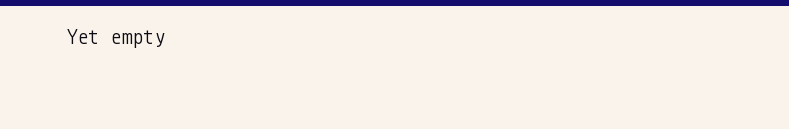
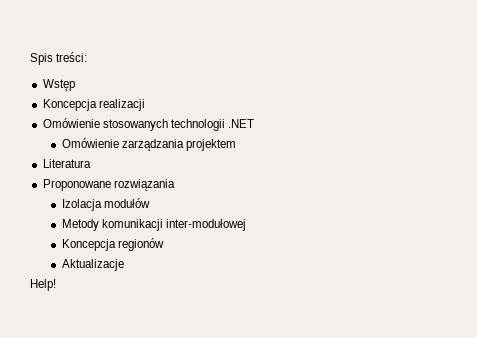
[66,29,165,48] Yet empty -> [30,52,88,65] [42,79,75,91] [42,99,145,111] [42,118,254,131] [61,138,236,151] [42,159,91,168] [42,179,175,191] [61,198,150,211] [61,219,246,231] [61,238,164,251] [61,259,124,271] [30,279,56,291] Spis treści: // Wstęp // Koncepcja realizacji // Omówienie stosowanych technologii .NET // Omówienie zarządzania projektem // Literatura // Proponowane rozwiązania // Izolacja modułów // Metody komunikacji inter-modułowej // Koncepcja regionów // Aktualizacje // Help!

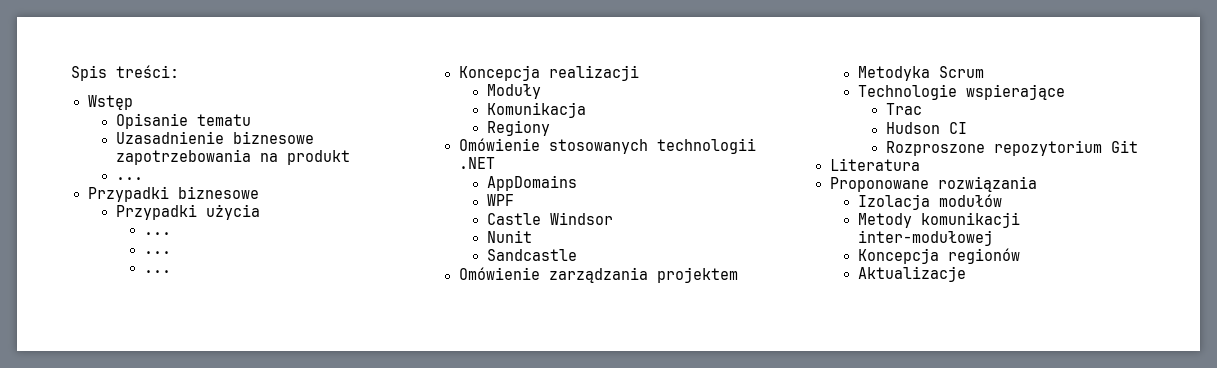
(75, 85) none -> [115,113,251,129] [115,131,314,144] [115,149,350,165] [115,177,143,180] [87,186,259,202] [115,204,260,220] [143,232,171,235] [143,251,171,254] [143,270,171,273] // Opisanie tematu // Uzasadnienie biznesowe zapotrzebowania na produkt // ... // Przypadki biznesowe // Przypadki użycia // ... // ... // ...
(145, 105) none -> [486,84,541,99] [486,102,586,118] [486,120,550,136] // Moduły // Komunikacja // Regiony
[61,138,236,151] Omówienie zarządzania projektem -> [486,175,577,191] [486,194,514,206] [486,212,613,225] [486,230,532,243] [486,249,577,261] [458,267,738,283] [857,66,984,81] [857,84,1065,100] [885,103,922,115] [885,122,967,134] [885,140,1138,156] AppDomains // WPF // Castle Windsor // Nunit // Sandcastle // Omówienie zarządzania projektem // Metodyka Scrum // Technologie wspierające // Trac // Hudson CI // Rozproszone repozytorium Git
[30,279,56,291] // Help! -> (966, 274) none

